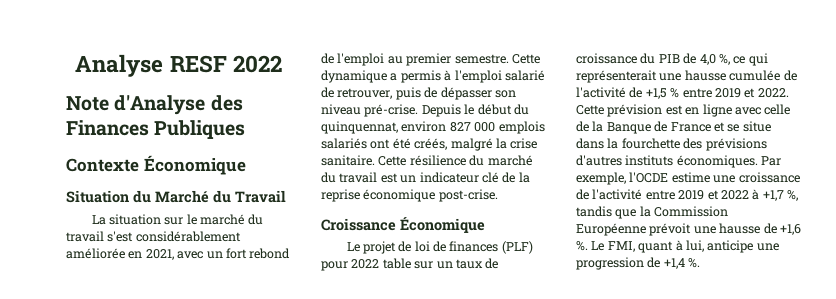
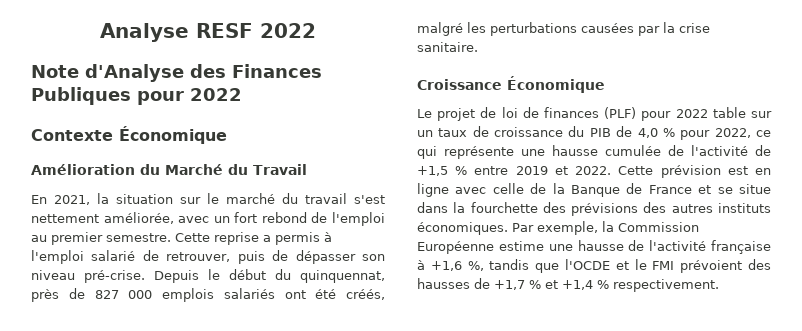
(246, 129) none -> [137,88,242,105] pour 2022
[66,190,129,203] Situation -> [31,164,135,175] Amélioration
[91,215,106,225] La -> [31,193,109,205] En 2021, la
[135,231,241,242] [66,248,174,260] considérablement améliorée en 2021, -> [31,212,174,224] nettement améliorée,
[321,70,387,83] dynamique -> [214,232,259,245] reprise
[401,121,447,132] environ -> [31,288,85,302] près de
(493, 144) none -> [467,22,660,36] les perturbations causées par
[378,155,533,166] [321,172,530,183] [321,189,498,202] Cette résilience du marché du travail est un indicateur clé de la reprise économique post-crise. -> (478, 47) none
[718,54,730,65] %, -> [662,128,751,140] % pour 2022,
[576,70,657,83] représenterait -> [444,146,514,159] représente
[576,155,622,166] d'autres -> [643,202,713,213] des autres
[629,172,669,183] l'OCDE -> [602,221,699,232] [417,241,494,254] la Commission Européenne
[738,172,800,183] [576,189,798,201] [576,206,729,219] [576,223,801,236] [576,240,779,253] [576,257,701,270] croissance de l'activité entre 2019 et 2022 à +1,7 %, tandis que la Commission Européenne prévoit une hausse de +1,6 %. Le FMI, quant à lui, anticipe une progression de +1,4 %. -> [577,240,771,254] [417,259,771,273] [417,278,719,292] hausse de l'activité française à +1,6 %, tandis que l'OCDE et le FMI prévoient des hausses de +1,7 % et +1,4 % respectivement.

